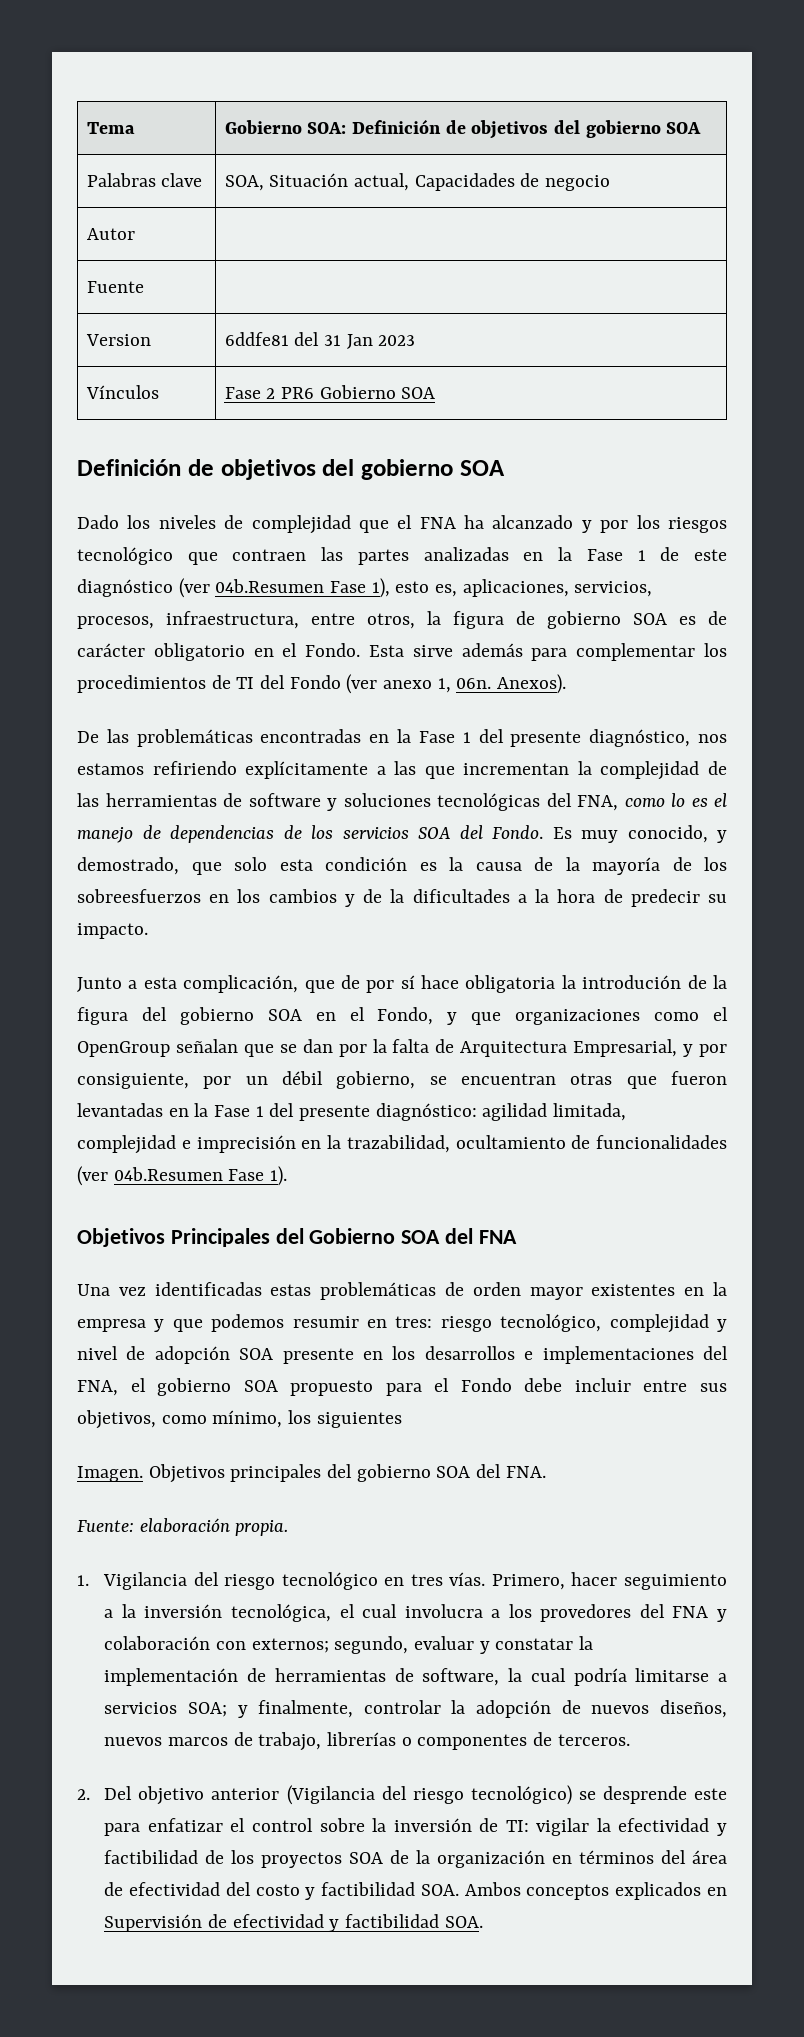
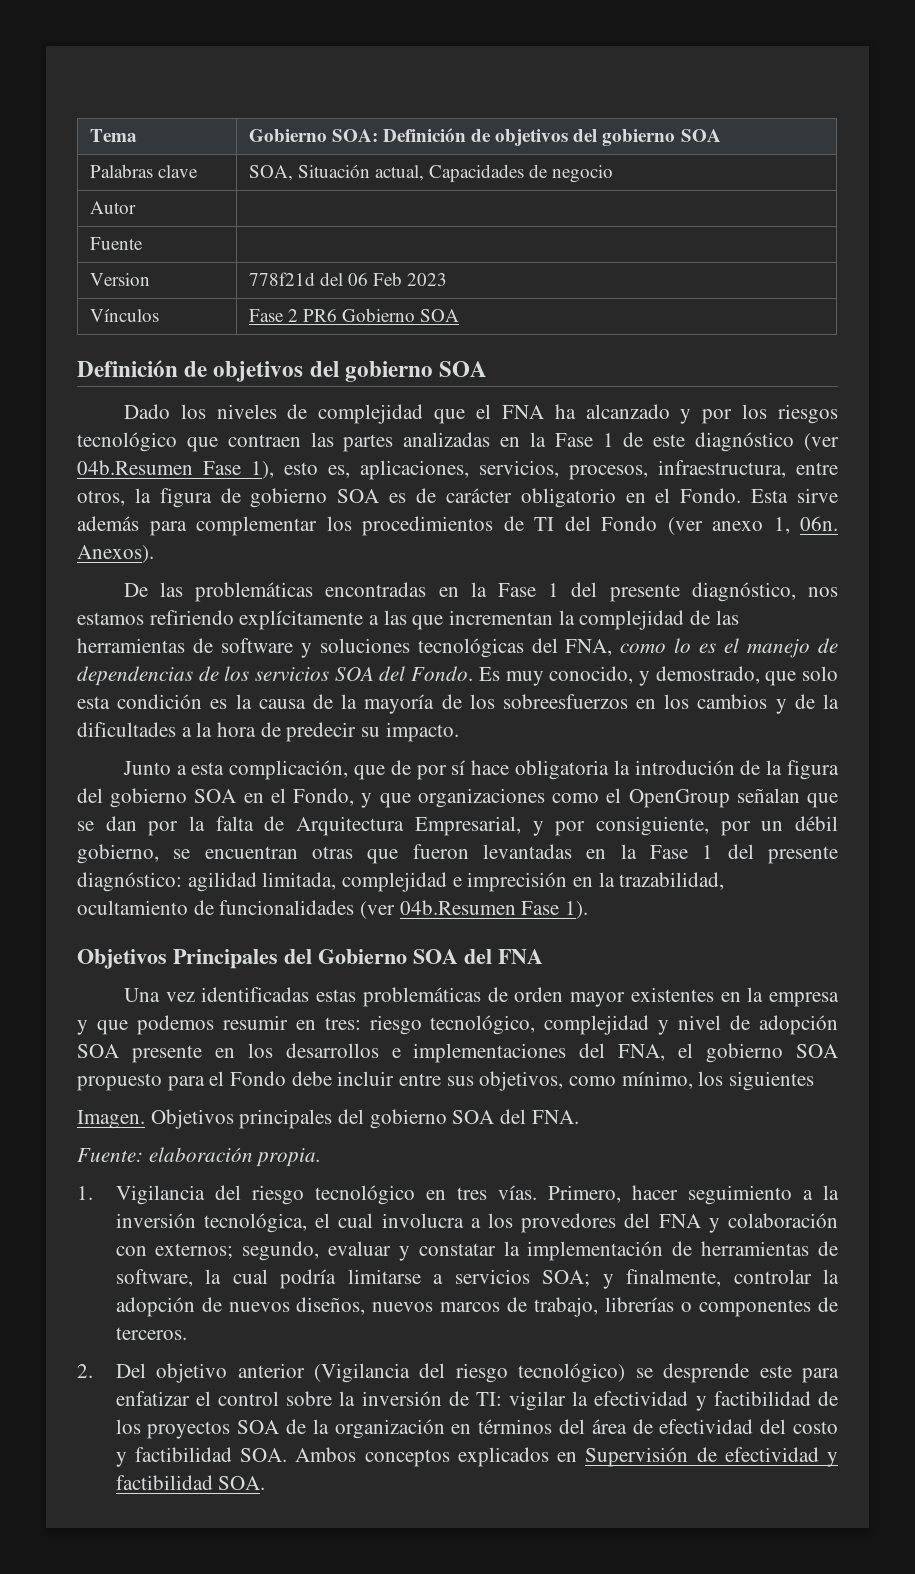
[224,332,373,349] 6ddfe81 del 31 Jan -> [248,272,403,286] 778f21d del 06 Feb

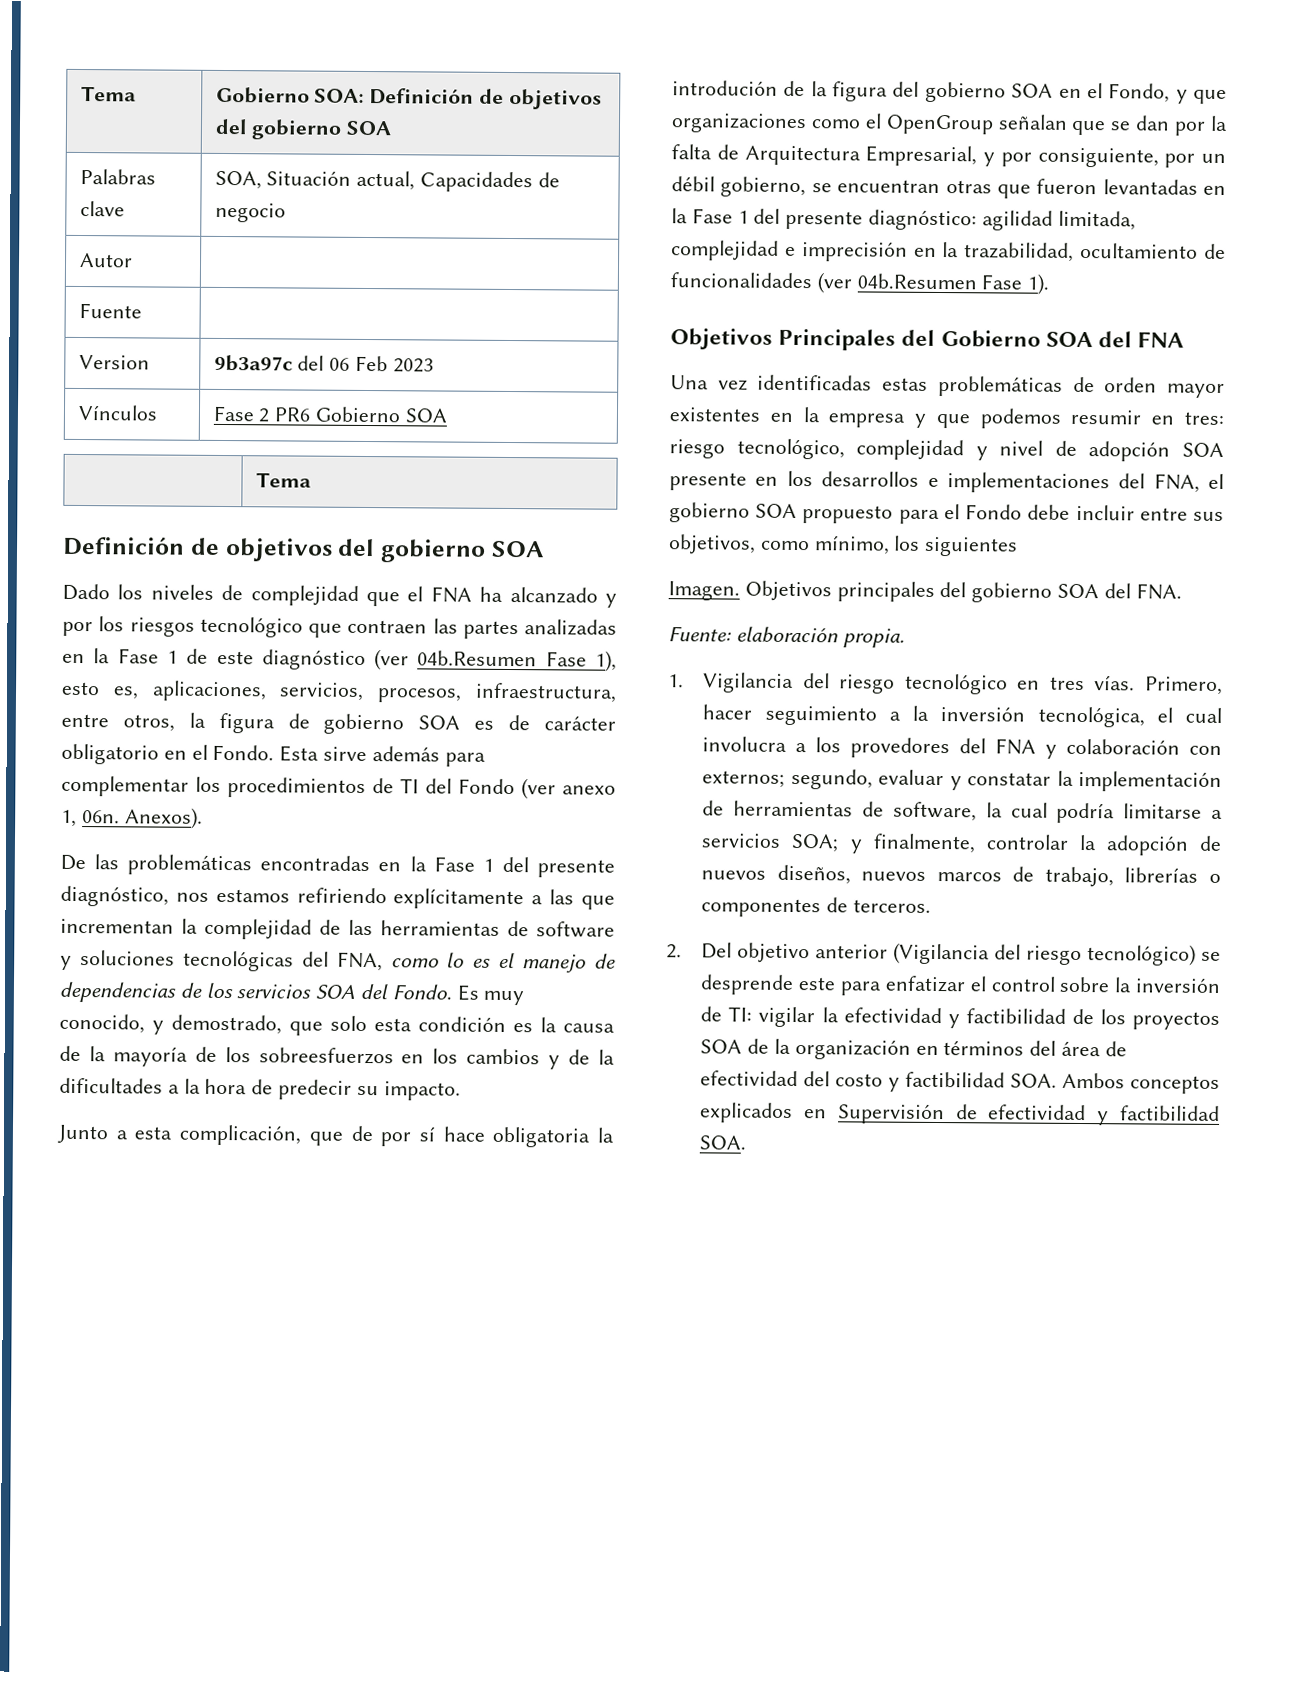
[248,272,315,286] 778f21d -> [213,354,293,372] 9b3a97c
(460, 315) none -> [255,472,311,488] // | Tema

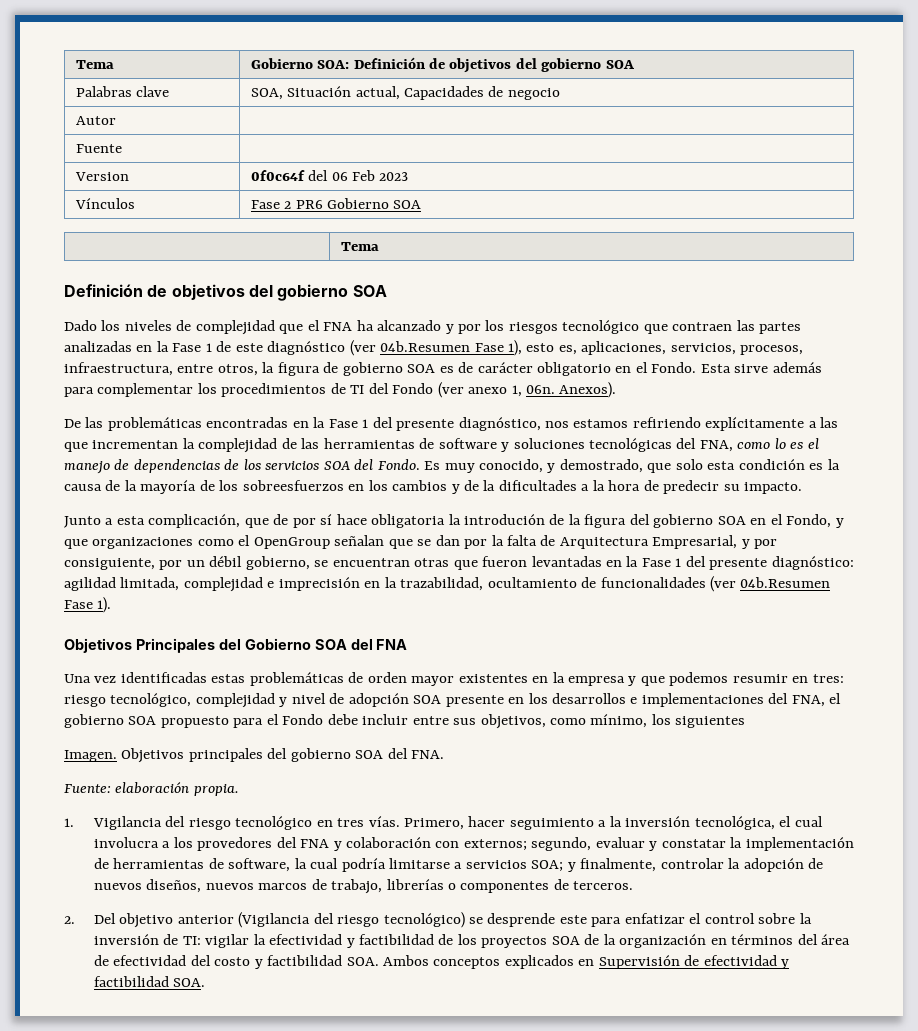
[213,354,293,372] 9b3a97c -> [250,170,305,181] 0f0c64f

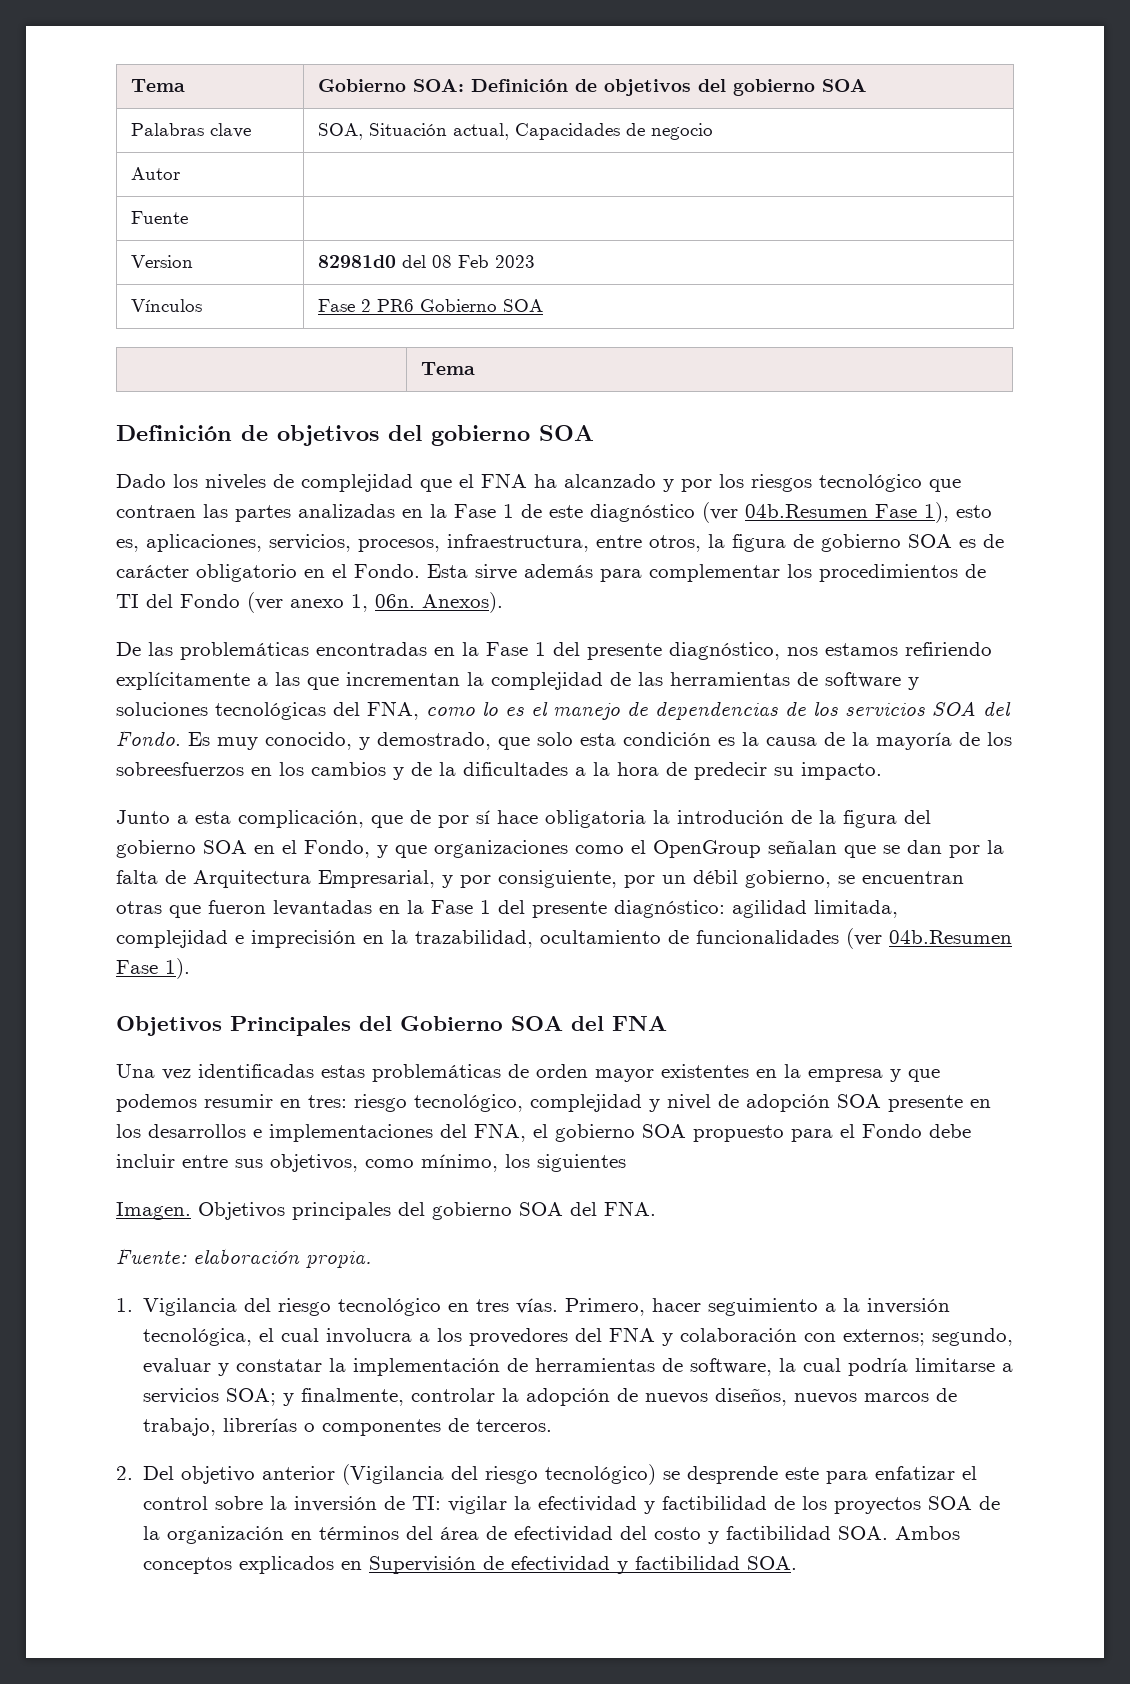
[250,170,348,181] 0f0c64f del 06 -> [318,255,453,268] 82981d0 del 08

